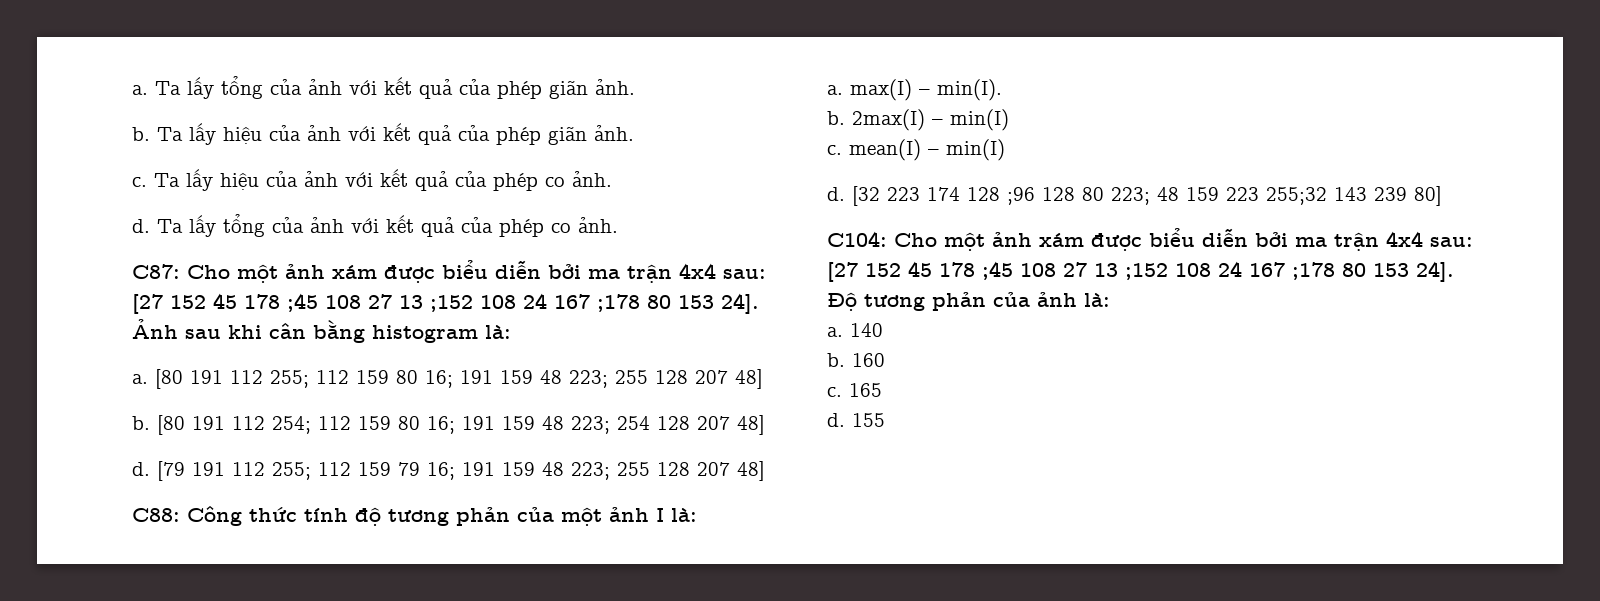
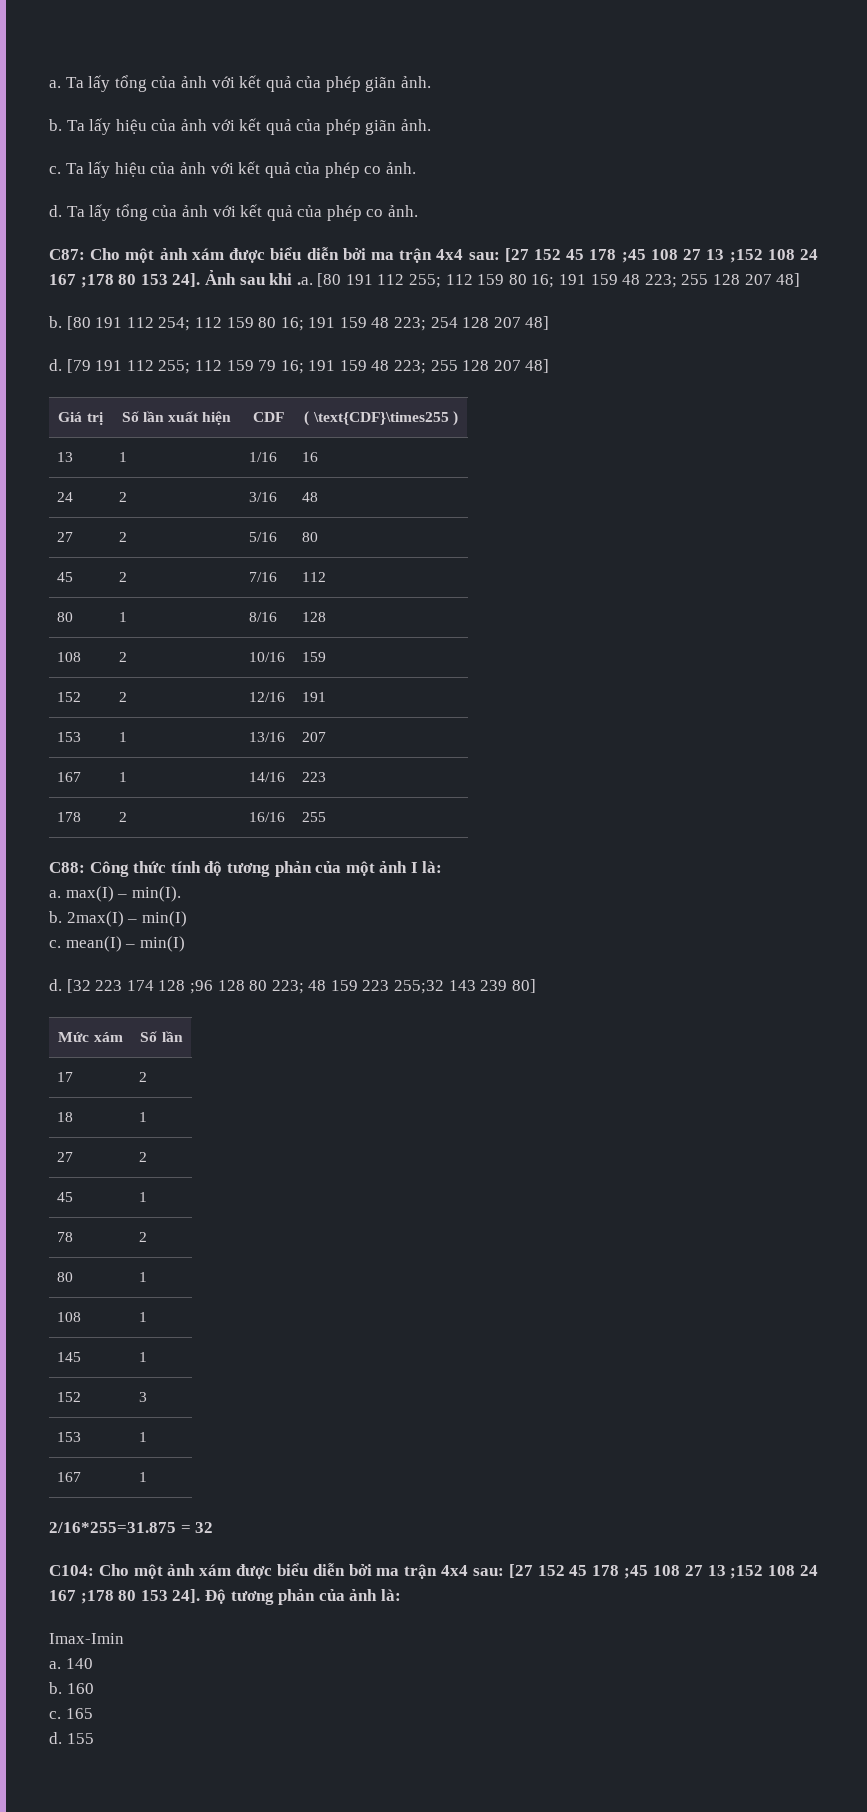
[269,320,511,343] [132,374,148,384] cân bằng histogram là: // a. -> [296,277,313,285] .a.
(765, 471) none -> [58,412,104,425] [121,411,232,425] [252,412,284,422] [304,411,458,426] [56,452,73,462] [118,452,127,462] [248,452,277,462] [301,452,318,462] [56,492,73,502] [118,492,127,502] [248,492,277,502] [301,492,318,502] [56,532,73,542] [118,532,127,542] [248,532,277,542] [301,532,318,542] [56,572,73,582] [118,572,127,582] [248,572,277,582] [301,572,326,582] [56,612,73,622] [118,612,127,622] [248,612,277,622] [301,612,326,622] [56,652,81,662] [118,652,127,662] [248,652,285,662] [301,652,326,662] [56,692,81,702] [118,692,127,702] [248,692,285,702] [301,692,326,702] [56,732,81,742] [118,732,127,742] [248,732,285,742] [301,732,326,742] [56,772,81,782] [118,772,127,782] [248,772,285,782] [301,772,326,782] [56,812,81,822] [118,812,127,822] [248,812,285,822] [301,812,326,822] // Giá trị | Số lần xuất hiện | CDF | ( \text{CDF}\times255 ) // 13 | 1 | 1/16 | 16 // 24 | 2 | 3/16 | 48 // 27 | 2 | 5/16 | 80 // 45 | 2 | 7/16 | 112 // 80 | 1 | 8/16 | 128 // 108 | 2 | 10/16 | 159 // 152 | 2 | 12/16 | 191 // 153 | 1 | 13/16 | 207 // 167 | 1 | 14/16 | 223 // 178 | 2 | 16/16 | 255
(1442, 196) none -> [58,1032,123,1042] [140,1031,183,1042] [56,1072,73,1082] [138,1072,147,1082] [56,1112,73,1122] [138,1112,147,1122] [56,1152,73,1162] [138,1152,147,1162] [56,1192,73,1202] [138,1192,147,1202] [56,1232,73,1242] [138,1232,147,1242] [56,1272,73,1282] [138,1272,147,1282] [56,1312,81,1322] [138,1312,147,1322] [56,1352,81,1362] [138,1352,147,1362] [56,1392,81,1402] [138,1392,147,1402] [56,1432,81,1442] [138,1432,147,1442] [56,1472,81,1482] [138,1472,147,1482] [49,1522,214,1533] // Mức xám | Số lần // 17 | 2 // 18 | 1 // 27 | 2 // 45 | 1 // 78 | 2 // 80 | 1 // 108 | 1 // 145 | 1 // 152 | 3 // 153 | 1 // 167 | 1 // 2/16*255=31.875 = 32
(1110, 300) none -> [49,1633,124,1644] // Imax-Imin

